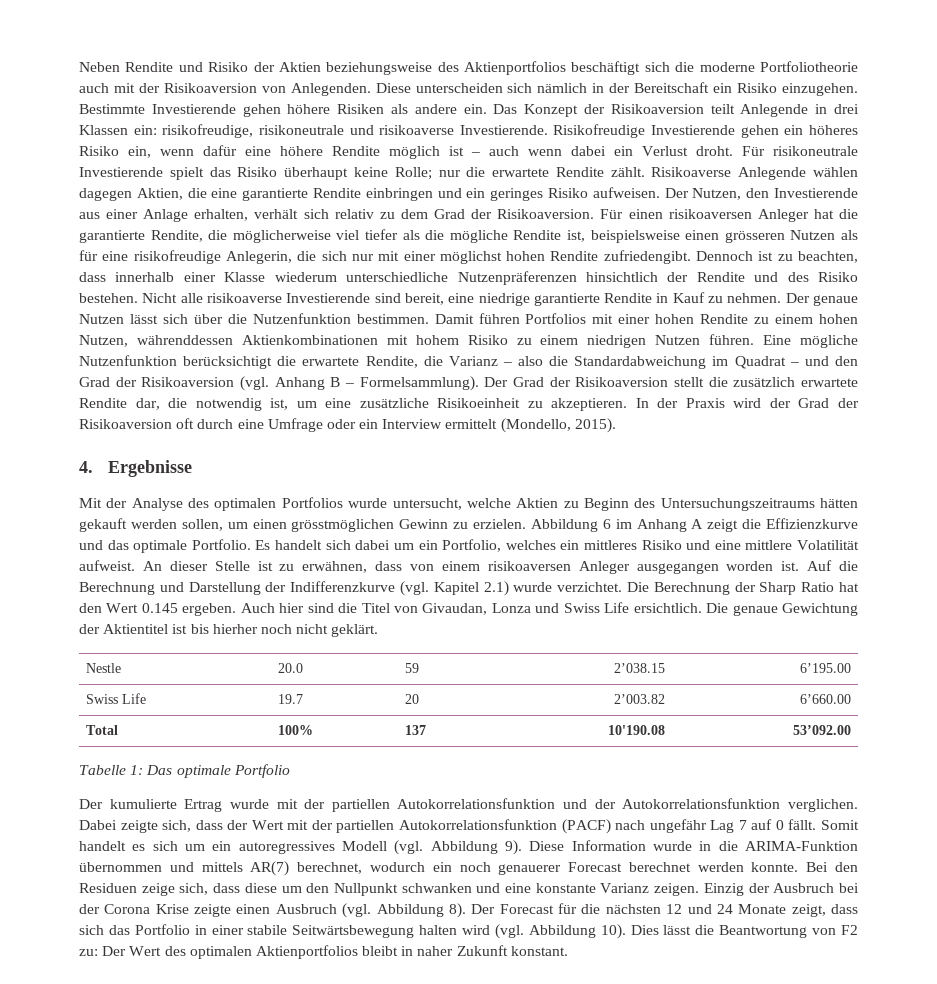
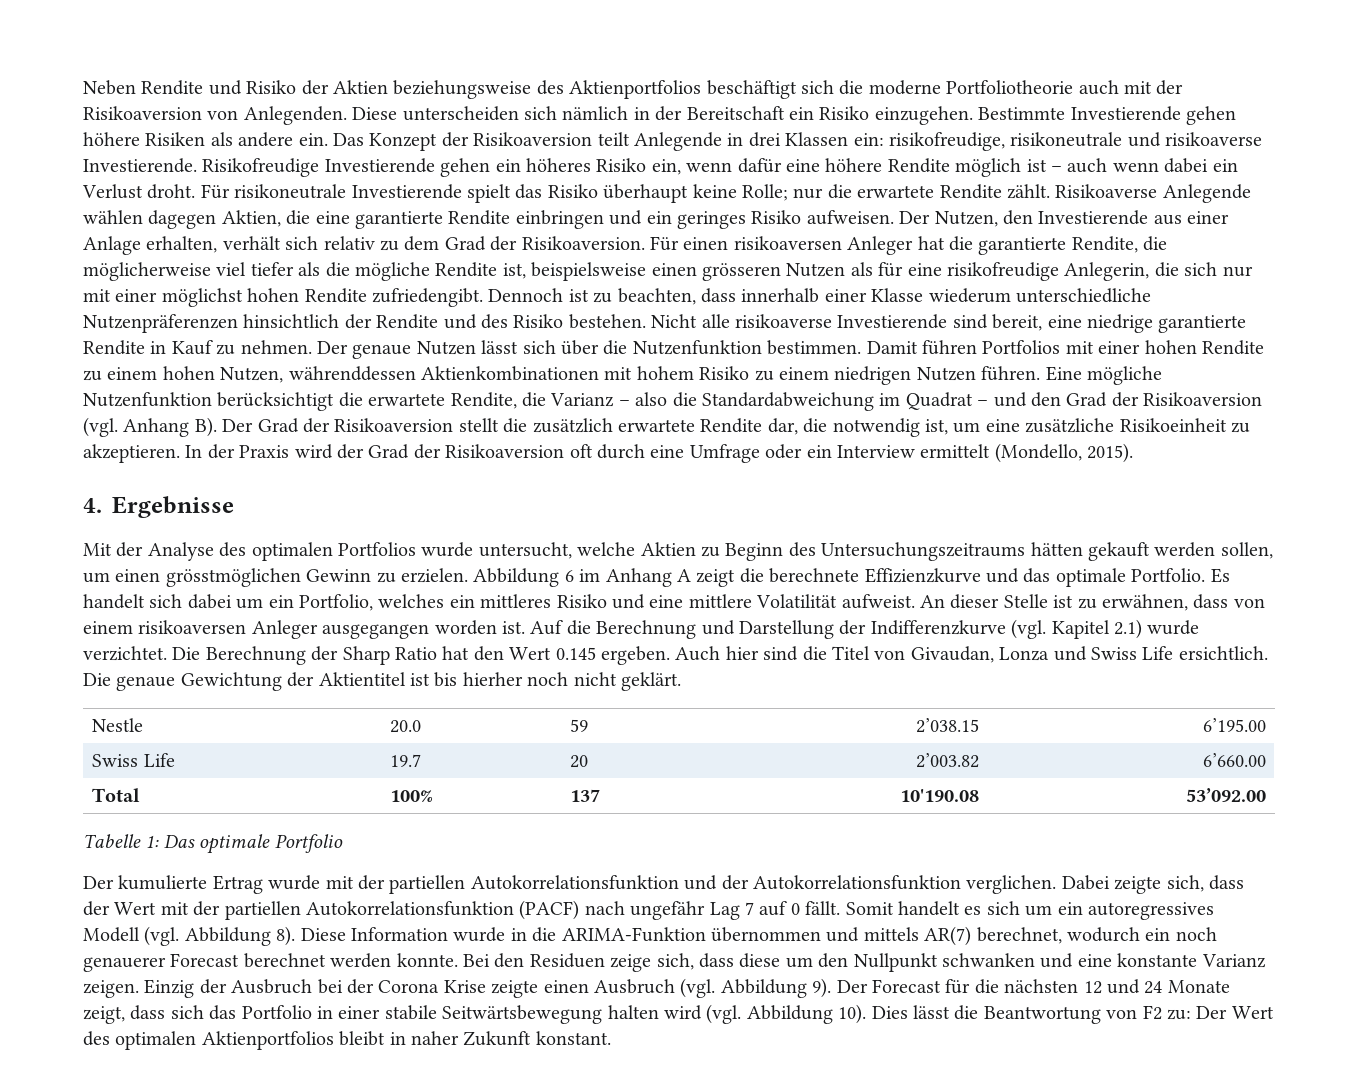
[330,376,479,391] B – Formelsammlung). -> [194,417,217,437] B).
(762, 524) none -> [769,568,860,583] berechnete
[504,840,522,855] 9). -> [276,926,296,946] 8).
[448,903,466,918] 8). -> [812,978,832,998] 9).

